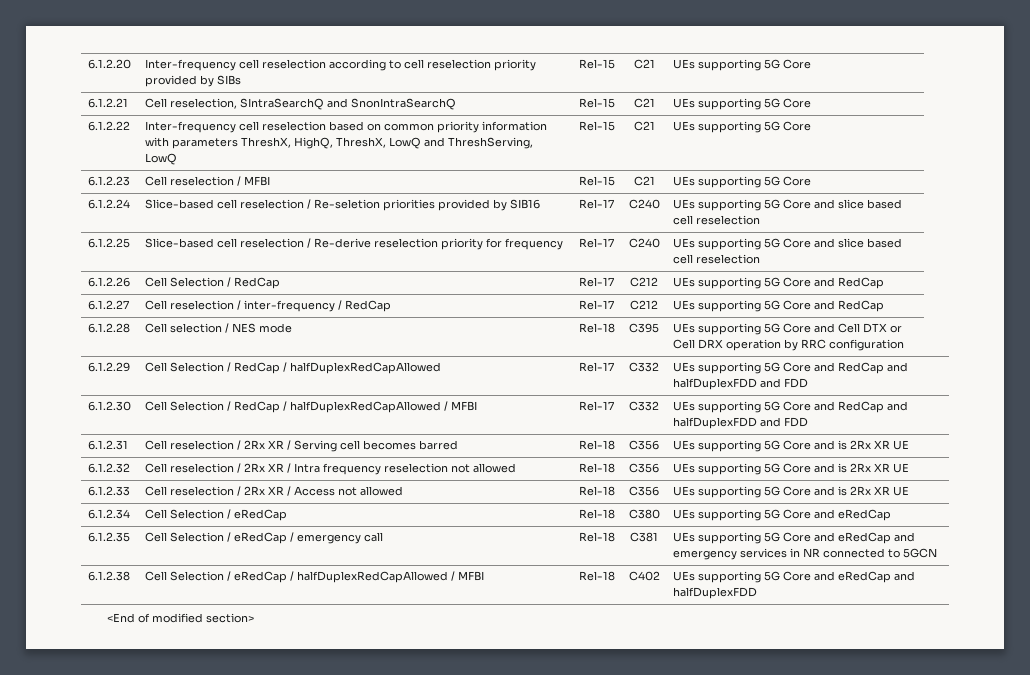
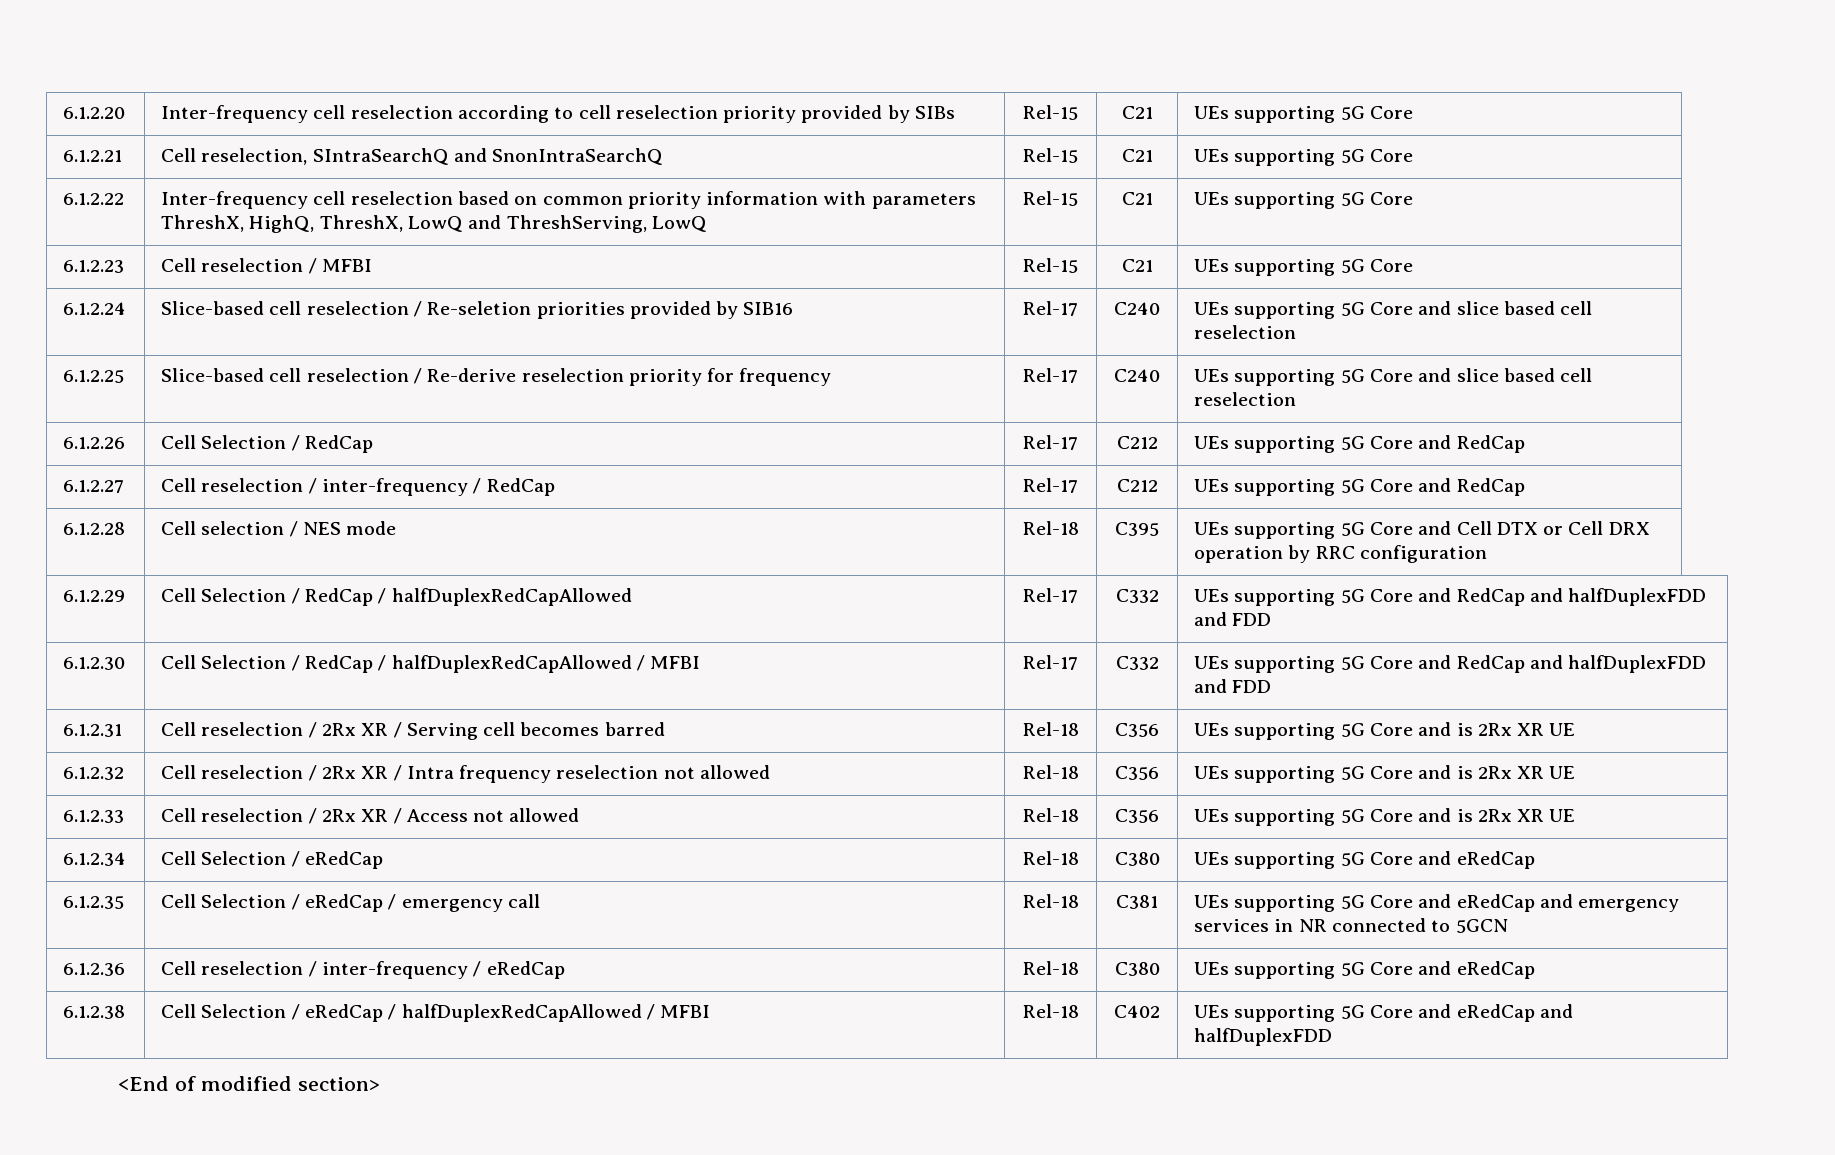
(937, 553) none -> [63,963,126,976] [161,961,565,979] [1022,961,1079,975] [1114,962,1160,976] [1194,961,1535,979] // 6.1.2.36 | Cell reselection / inter-frequency / eRedCap | Rel-18 | C380 | UEs supporting 5G Core and eRedCap

